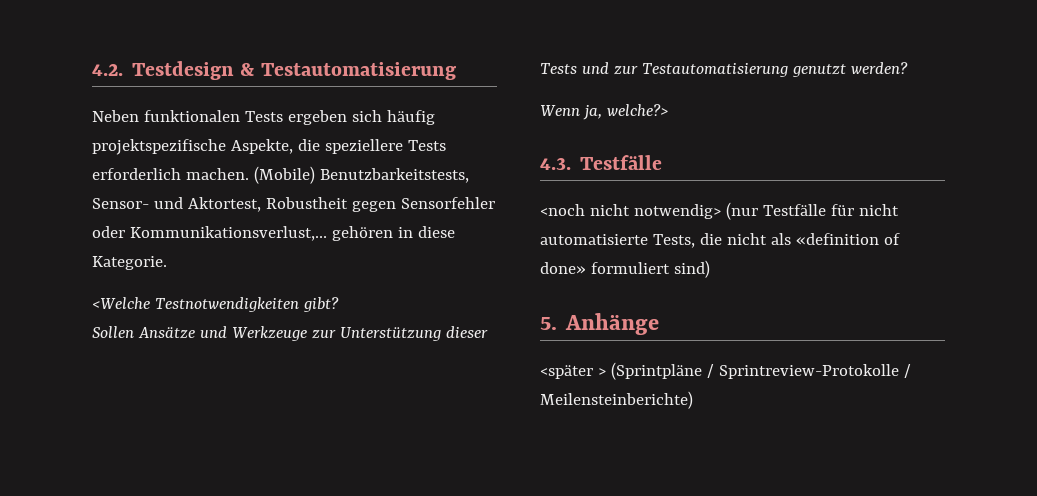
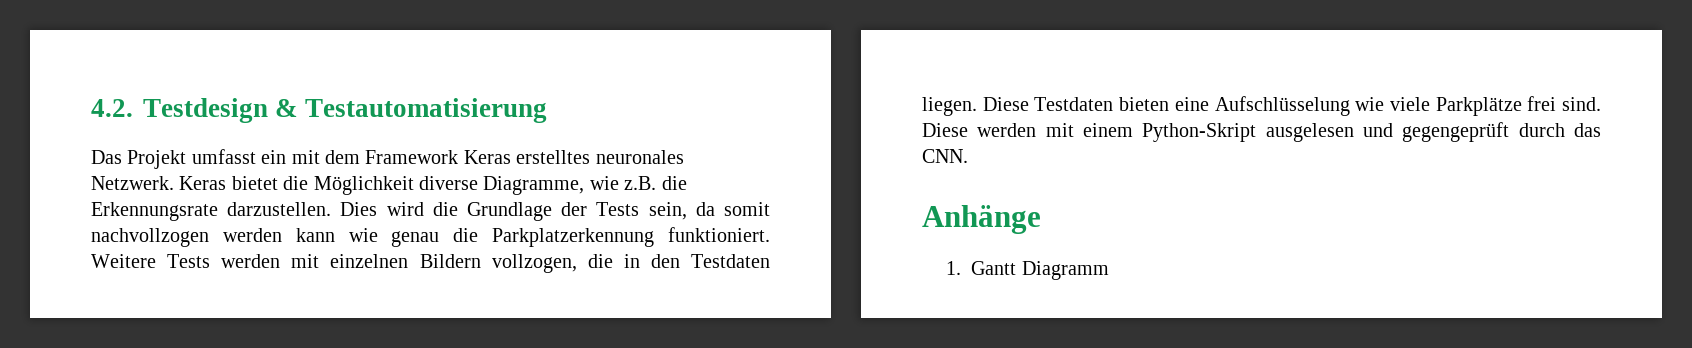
[92,110,435,125] [92,139,446,155] [92,166,469,184] [92,197,495,212] [92,226,455,241] [92,256,167,270] [92,297,339,312] [92,326,488,341] [540,62,908,77] [540,104,668,120] [540,155,663,170] [540,202,899,220] [540,233,900,248] [540,260,710,278] [540,313,660,335] [540,362,911,380] [540,391,693,409] Neben funktionalen Tests ergeben sich häufig projektspezifische Aspekte, die speziellere Tests erforderlich machen. (Mobile) Benutzbarkeitstests, Sensor- und Aktortest, Robustheit gegen Sensorfehler oder Kommunikationsverlust,… gehören in diese Kategorie. // <Welche Testnotwendigkeiten gibt? // Sollen Ansätze und Werkzeuge zur Unterstützung dieser Tests und zur Testautomatisierung genutzt werden? // Wenn ja, welche?> // 4.3. Testfälle // <noch nicht notwendig> (nur Testfälle für nicht automatisierte Tests, die nicht als «definition of done» formuliert sind) // 5. Anhänge // <später > (Sprintpläne / Sprintreview-Protokolle / Meilensteinberichte) -> [91,149,684,169] [91,176,687,195] [91,202,770,221] [91,227,771,247] [91,254,771,273] [922,96,1601,116] [922,122,1601,142] [922,149,968,163] [922,205,1041,234] [946,261,1109,280] Das Projekt umfasst ein mit dem Framework Keras erstelltes neuronales Netzwerk. Keras bietet die Möglichkeit diverse Diagramme, wie z.B. die Erkennungsrate darzustellen. Dies wird die Grundlage der Tests sein, da somit nachvollzogen werden kann wie genau die Parkplatzerkennung funktioniert. Weitere Tests werden mit einzelnen Bildern vollzogen, die in den Testdaten liegen. Diese Testdaten bieten eine Aufschlüsselung wie viele Parkplätze frei sind. Diese werden mit einem Python-Skript ausgelesen und gegengeprüft durch das CNN. // Anhänge // 1. Gantt Diagramm

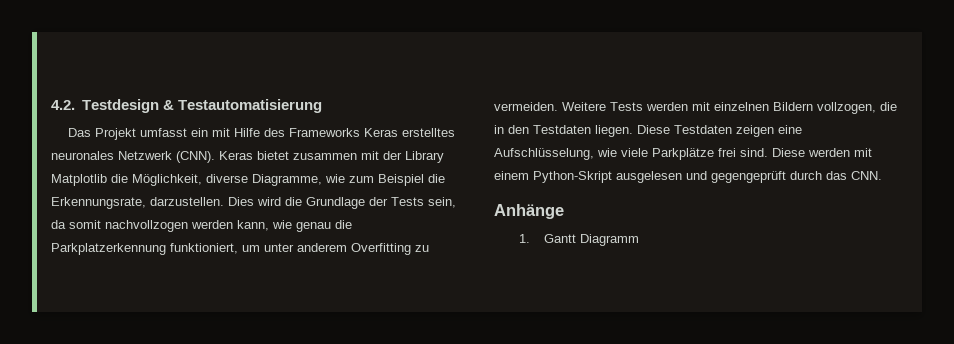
[325,150,684,164] [91,176,687,195] [91,202,218,221] dem Framework Keras erstelltes neuronales Netzwerk. Keras bietet die Möglichkeit diverse Diagramme, wie z.B. die Erkennungsrate -> [234,128,456,137] [51,151,444,163] [51,174,445,186] [51,197,146,209] Hilfe des Frameworks Keras erstelltes neuronales Netzwerk (CNN). Keras bietet zusammen mit der Library Matplotlib die Möglichkeit, diverse Diagramme, wie zum Beispiel die Erkennungsrate,
[295,228,335,242] kann -> [237,220,269,231] kann,
[668,227,771,242] funktioniert. -> [170,243,429,255] [494,102,558,111] funktioniert, um unter anderem Overfitting zu vermeiden.
[1119,96,1350,116] bieten eine Aufschlüsselung -> [736,125,802,137] [494,148,594,160] zeigen eine Aufschlüsselung,

